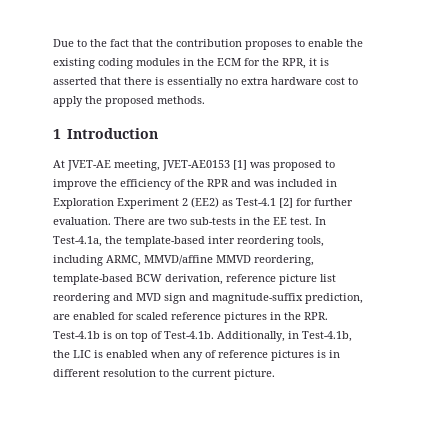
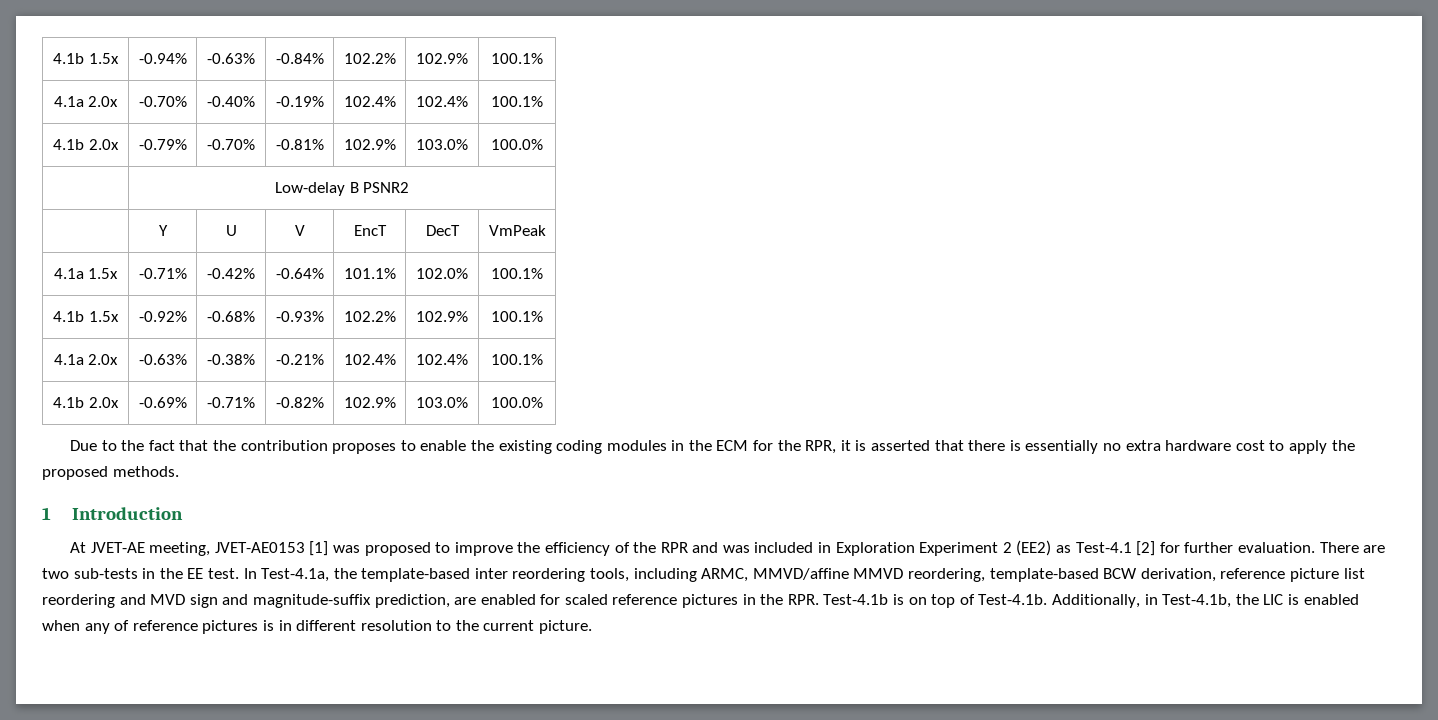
(53, 43) none -> [53,53,119,64] [138,53,187,64] [207,53,255,64] [275,53,324,64] [343,53,396,64] [416,53,468,64] [491,53,543,64] [53,96,119,107] [138,96,187,107] [207,96,255,107] [275,96,324,107] [343,96,396,107] [416,96,468,107] [491,96,543,107] [53,139,119,150] [138,139,187,150] [207,139,255,150] [275,139,324,150] [343,139,396,150] [416,139,468,150] [491,139,543,150] [274,182,410,196] [158,225,168,236] [225,225,237,236] [294,225,305,236] [353,225,387,236] [425,225,460,236] [488,225,546,236] [53,268,119,279] [138,268,187,279] [207,268,255,279] [275,268,324,279] [343,268,396,279] [416,268,468,279] [491,268,543,279] [53,311,119,322] [138,311,187,322] [207,311,255,322] [275,311,324,322] [343,311,396,322] [416,311,468,322] [491,311,543,322] [53,354,119,365] [138,354,187,365] [207,354,255,365] [275,354,324,365] [343,354,396,365] [416,354,468,365] [491,354,543,365] [53,397,119,408] [138,397,187,408] [207,397,255,408] [275,397,324,408] [343,397,396,408] [416,397,468,408] [491,397,543,408] 4.1b 1.5x | -0.94% | -0.63% | -0.84% | 102.2% | 102.9% | 100.1% // 4.1a 2.0x | -0.70% | -0.40% | -0.19% | 102.4% | 102.4% | 100.1% // 4.1b 2.0x | -0.79% | -0.70% | -0.81% | 102.9% | 103.0% | 100.0% // | Low-delay B PSNR2 // | Y | U | V | EncT | DecT | VmPeak // 4.1a 1.5x | -0.71% | -0.42% | -0.64% | 101.1% | 102.0% | 100.1% // 4.1b 1.5x | -0.92% | -0.68% | -0.93% | 102.2% | 102.9% | 100.1% // 4.1a 2.0x | -0.63% | -0.38% | -0.21% | 102.4% | 102.4% | 100.1% // 4.1b 2.0x | -0.69% | -0.71% | -0.82% | 102.9% | 103.0% | 100.0% //

